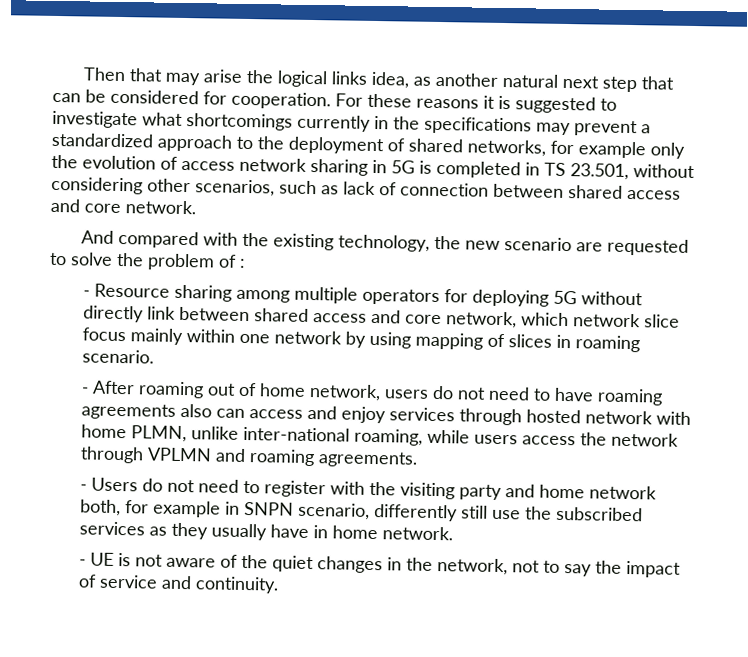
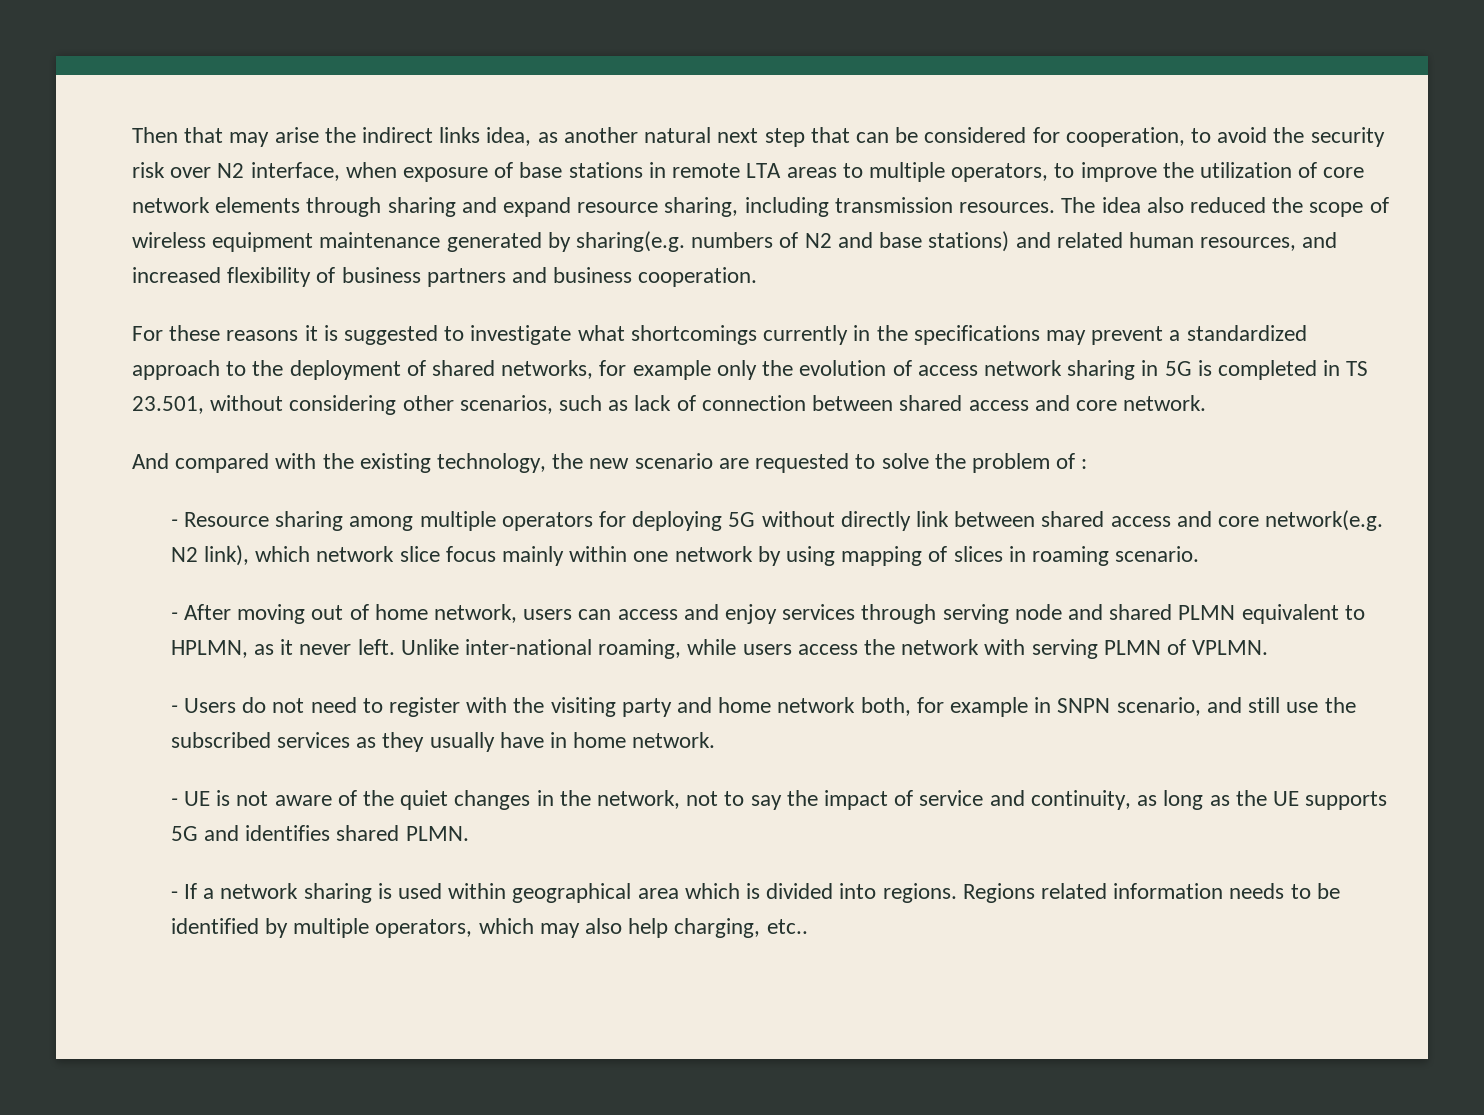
[276,70,328,88] logical -> [362,127,434,143] indirect
(227, 98) none -> [1065,127,1385,147] [132,162,1365,182] [132,197,1389,217] [132,231,1338,252] [132,267,633,287] cooperation, to avoid the security risk over N2 interface, when exposure of base stations in remote LTA areas to multiple operators, to improve the utilization of core network elements through sharing and expand resource sharing, including transmission resources. The idea also reduced the scope of wireless equipment maintenance generated by sharing(e.g. numbers of N2 and base stations) and related human resources, and increased flexibility of business partners and business
(331, 100) none -> (758, 277) //
[446,311,518,329] network, -> [1265,510,1384,531] [170,545,249,566] network(e.g. N2 link),
[138,381,205,399] roaming -> [237,604,306,624] moving
[432,385,664,406] [81,403,213,420] do not need to have roaming agreements also -> (573, 614) none
[526,409,692,425] [81,424,240,443] hosted network with home PLMN, unlike -> [942,604,1365,624] [170,639,459,658] serving node and shared PLMN equivalent to HPLMN, as it never left. Unlike
[80,446,419,468] through VPLMN and roaming agreements. -> [984,639,1269,659] with serving PLMN of VPLMN.
[373,504,459,522] differently -> [1206,697,1242,713] and
[195,576,280,594] continuity. -> [1030,790,1388,810] [170,825,469,841] [170,883,1340,903] [170,918,808,938] continuity, as long as the UE supports 5G and identifies shared PLMN. // - If a network sharing is used within geographical area which is divided into regions. Regions related information needs to be identified by multiple operators, which may also help charging, etc..

